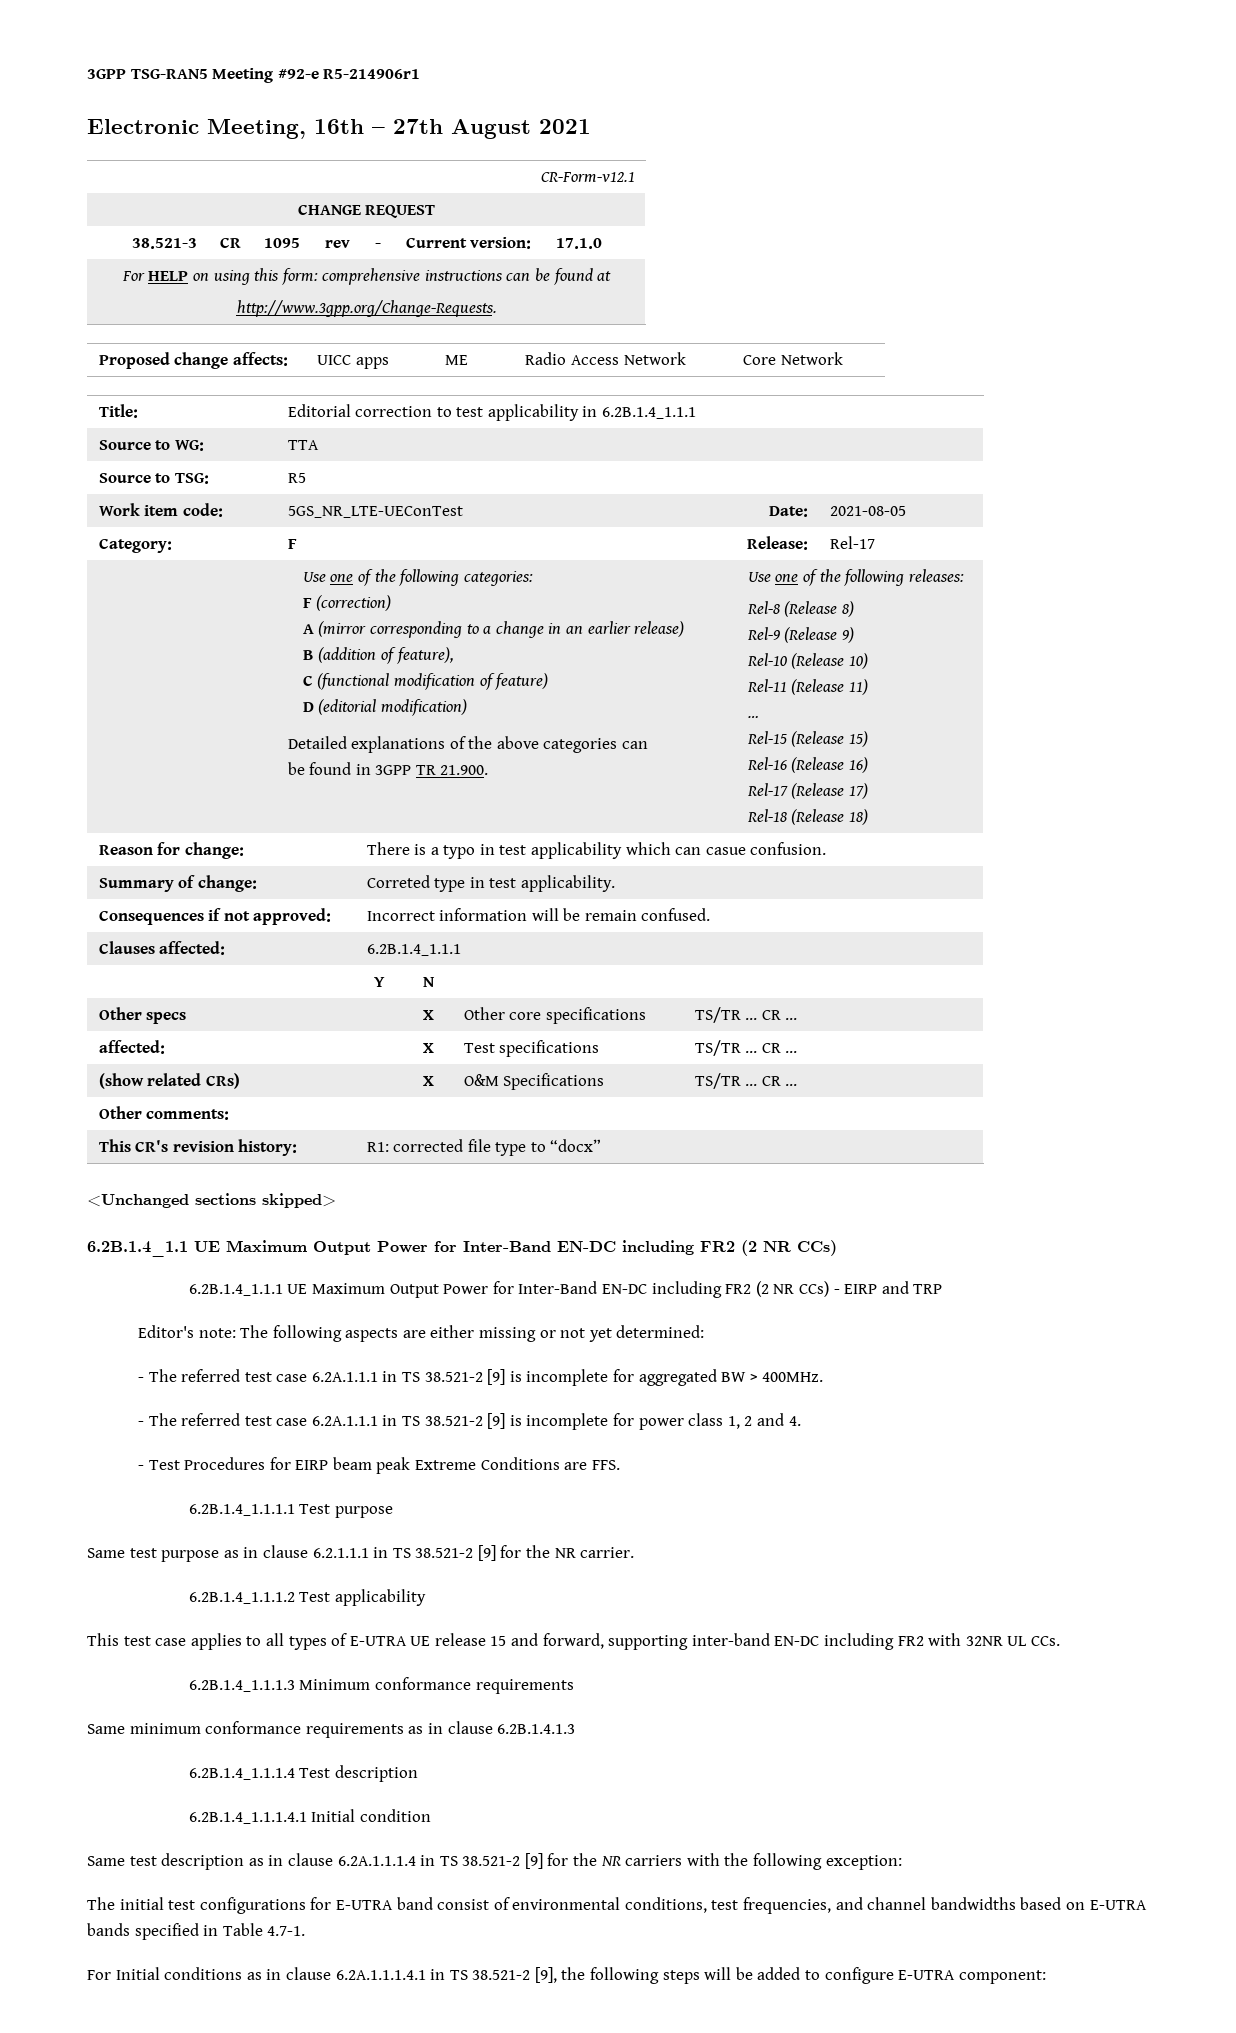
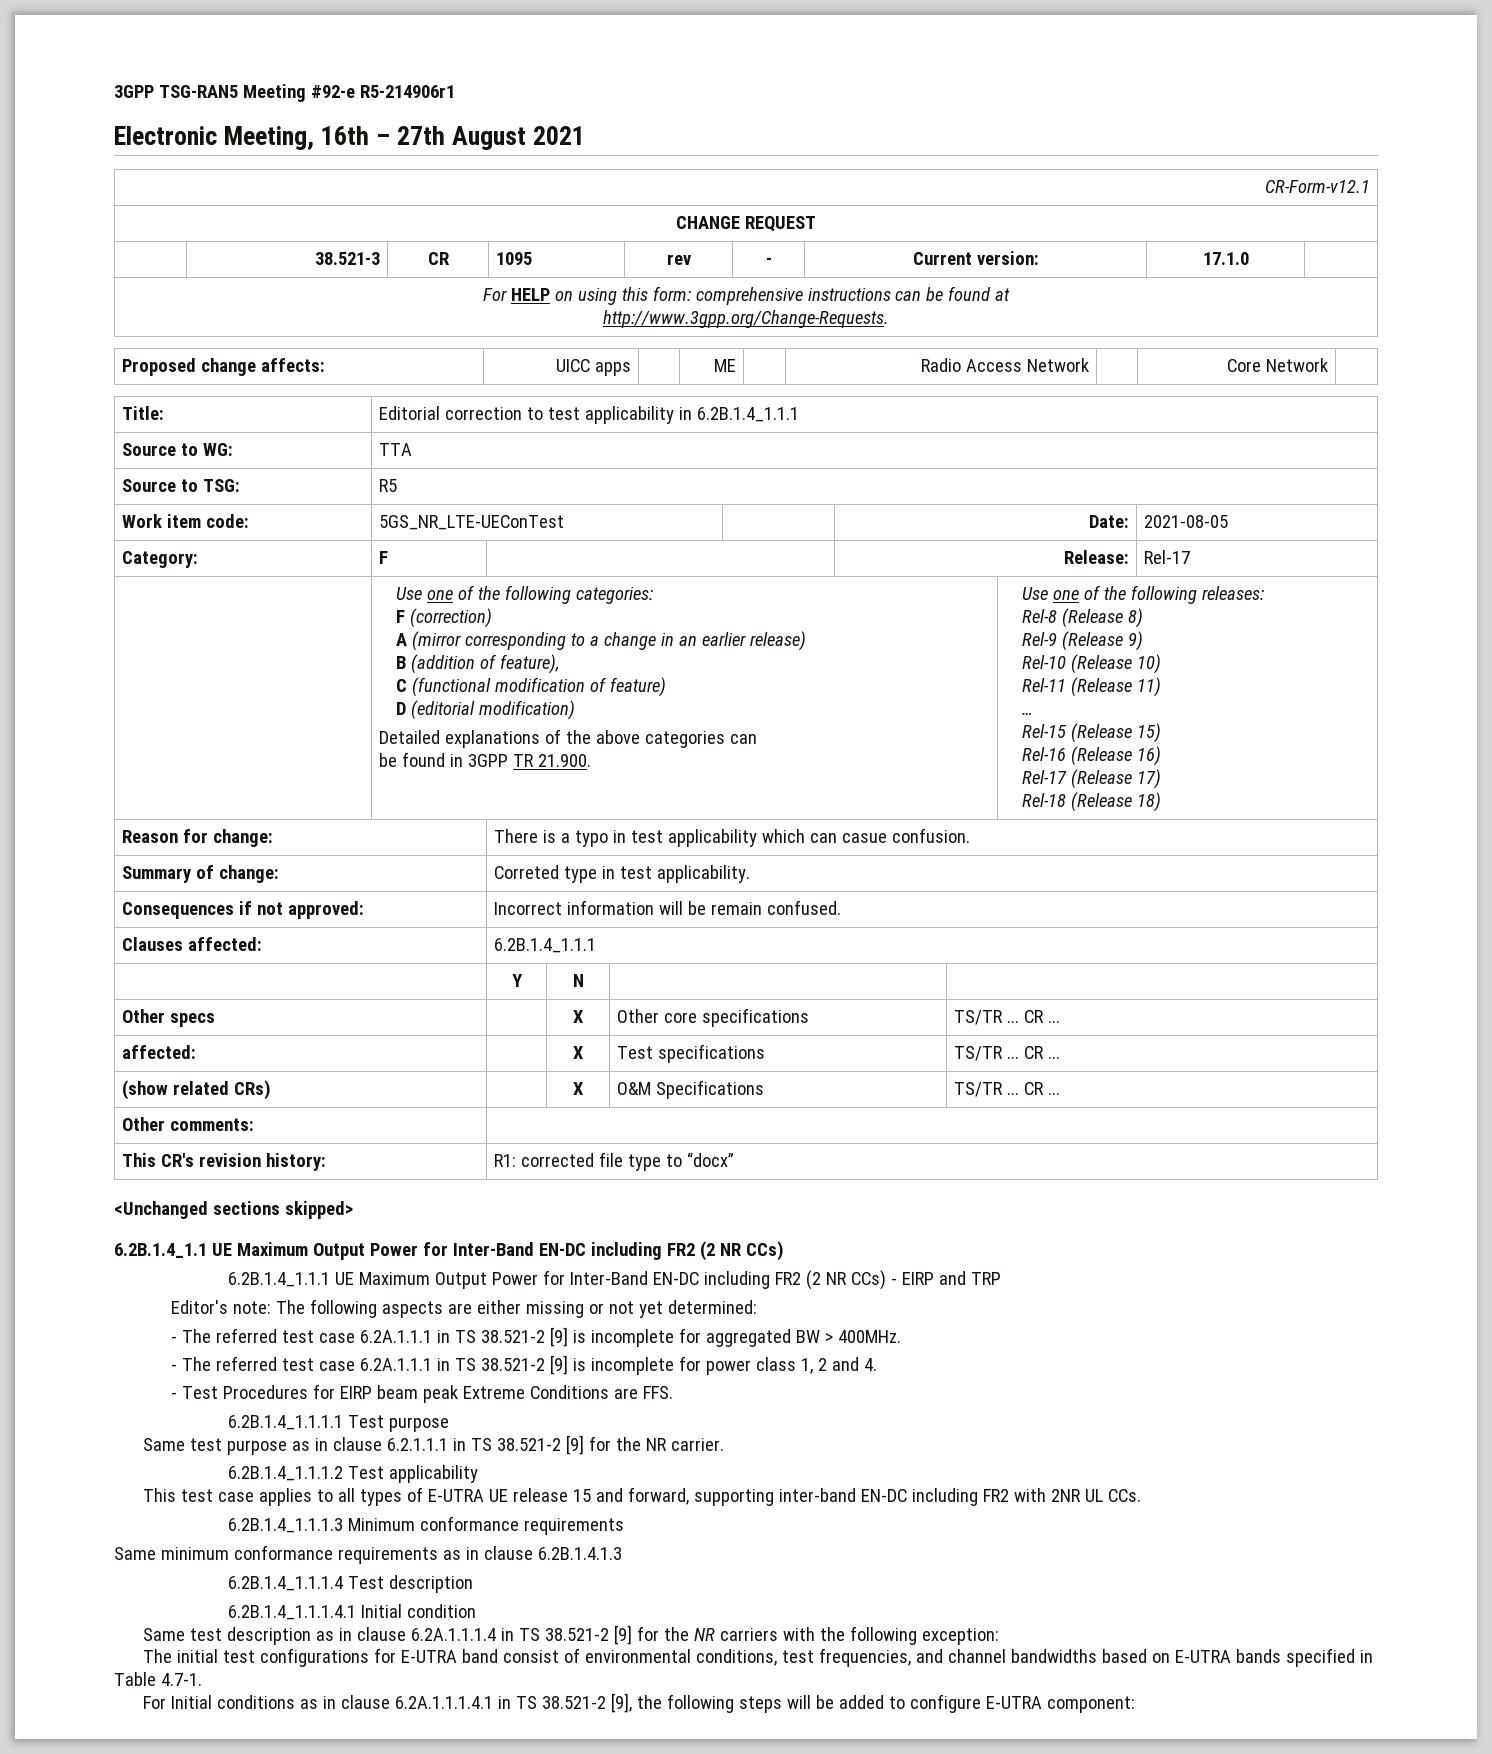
[965,1636,1003,1646] 32NR -> [1050,1489,1081,1502] 2NR

